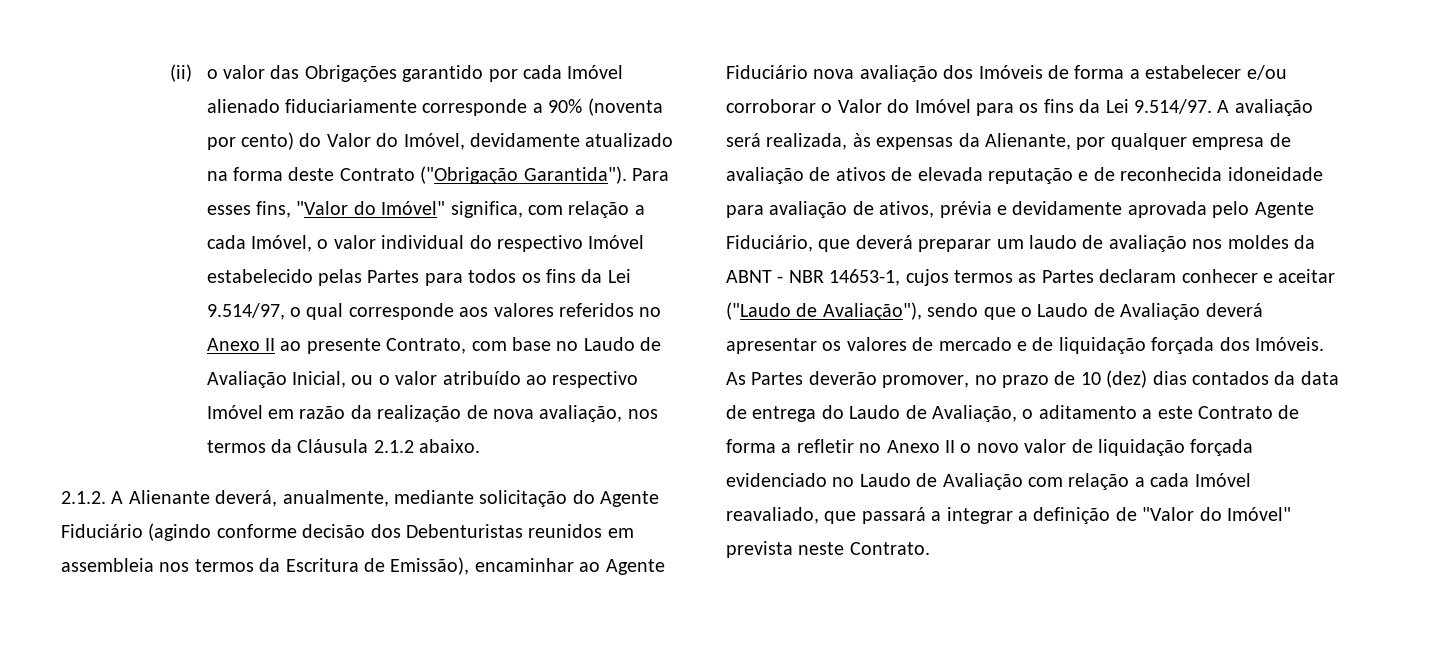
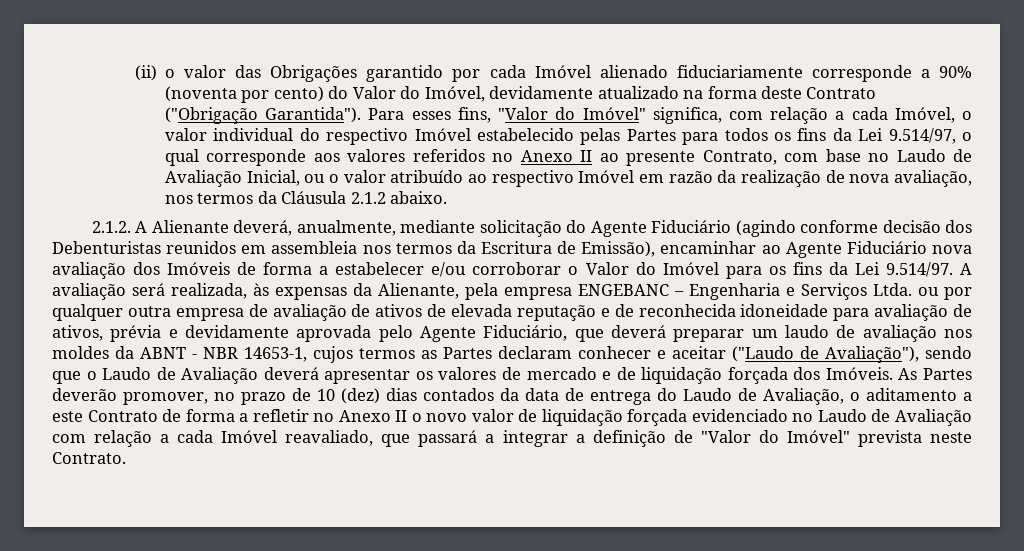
(1071, 141) none -> [465,283,939,300] pela empresa ENGEBANC – Engenharia e Serviços Ltda. ou
(1187, 141) none -> [127,306,171,317] outra

